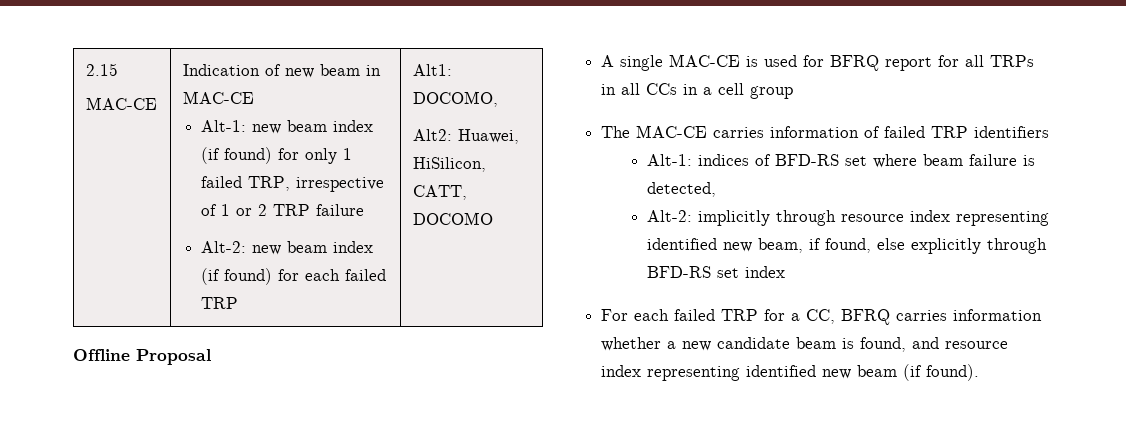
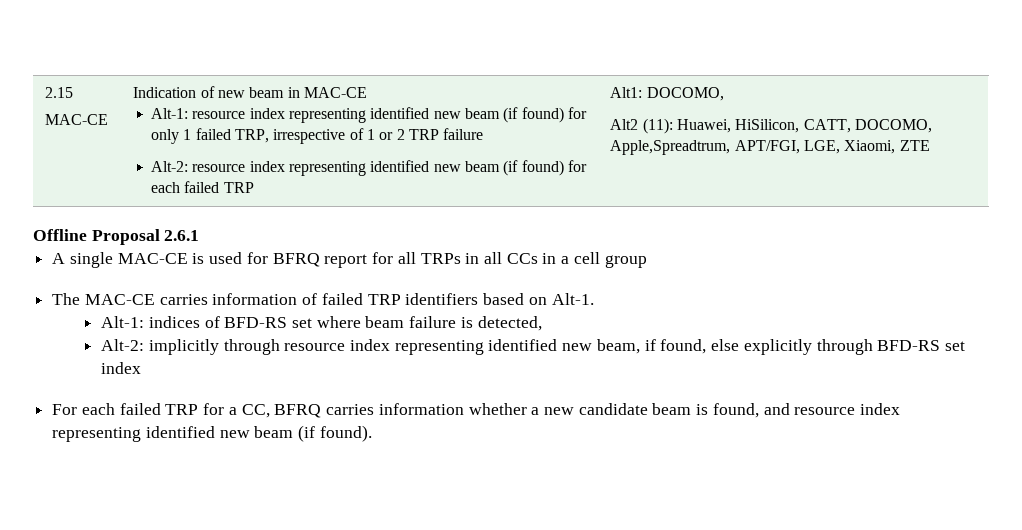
[251,120,373,134] new beam index -> [192,107,501,123] resource index representing identified new beam
[251,241,373,255] new beam index -> [192,160,501,176] resource index representing identified new beam
[412,129,452,141] Alt2: -> [610,118,673,134] Alt2 (11):
[412,212,493,225] DOCOMO -> [855,119,933,133] [610,140,930,155] DOCOMO, Apple,Spreadtrum, APT/FGI, LGE, Xiaomi, ZTE
(211, 357) none -> [164,230,200,241] 2.6.1
(1050, 132) none -> [483,293,594,305] based on Alt-1.

